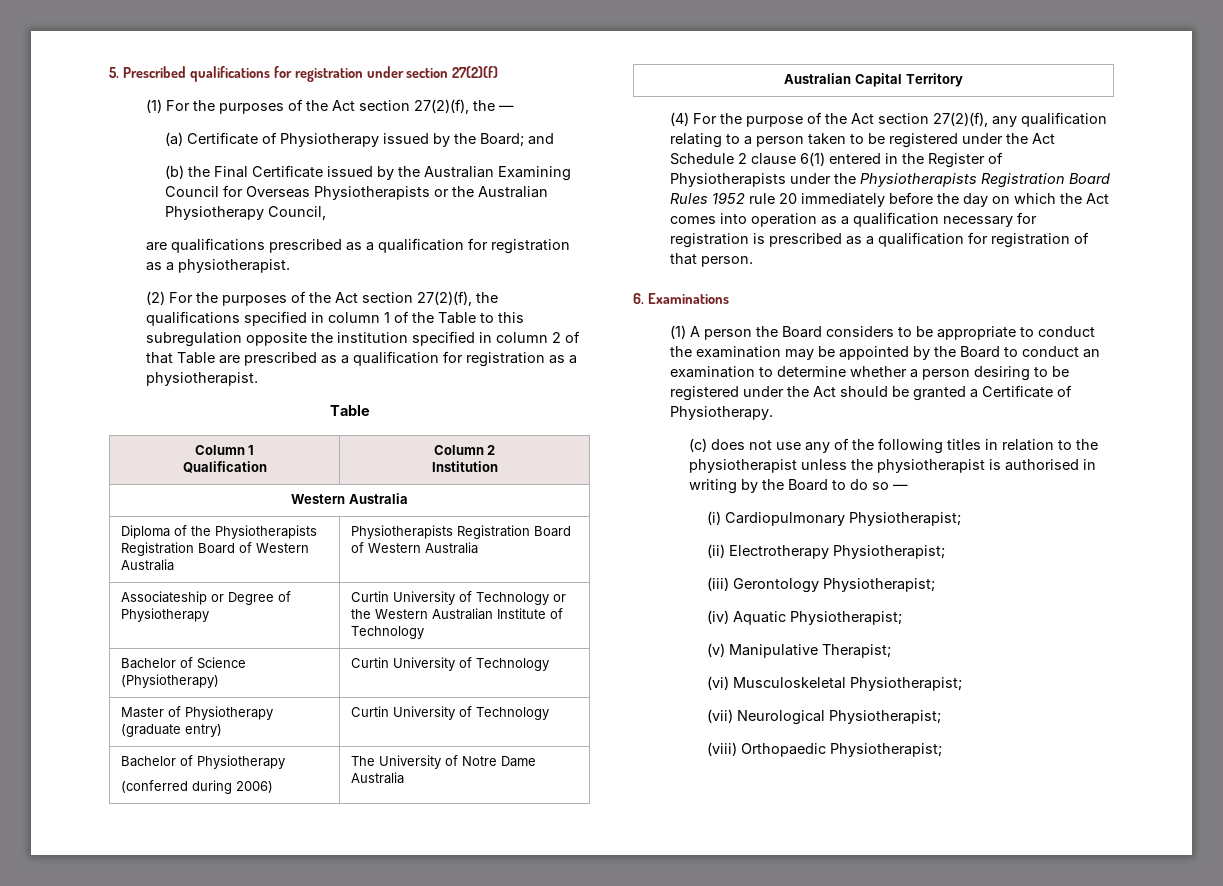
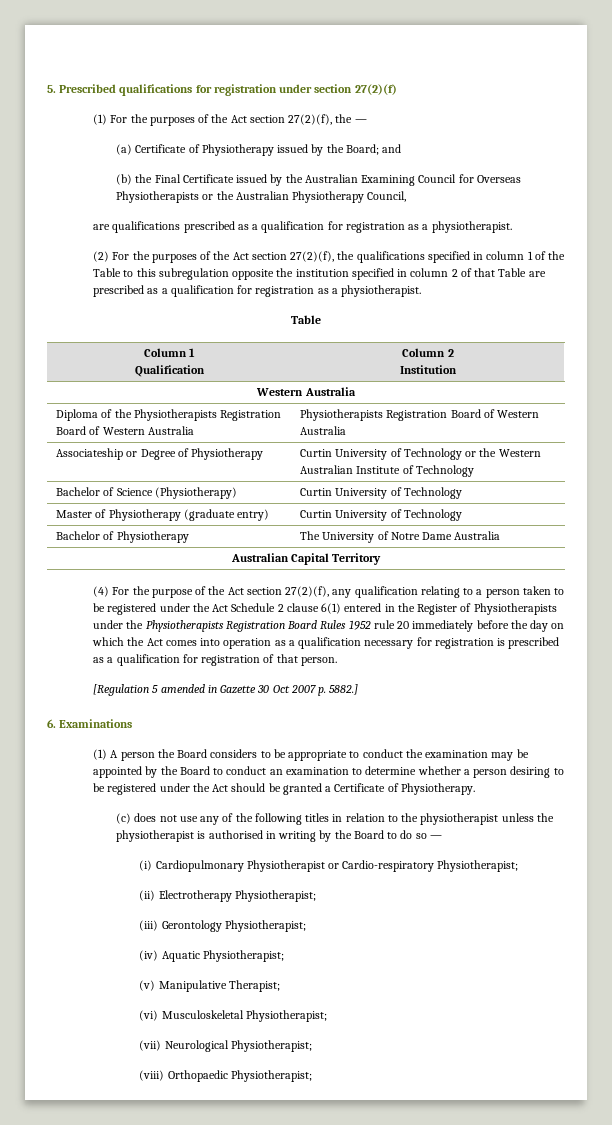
[120,780,273,794] // (conferred during 2006) -> (189, 537) none
(754, 261) none -> [93,684,359,696] // [Regulation 5 amended in Gazette 30 Oct 2007 p. 5882.]
(846, 519) none -> [246,860,435,872] Physiotherapist or Cardio-respiratory

